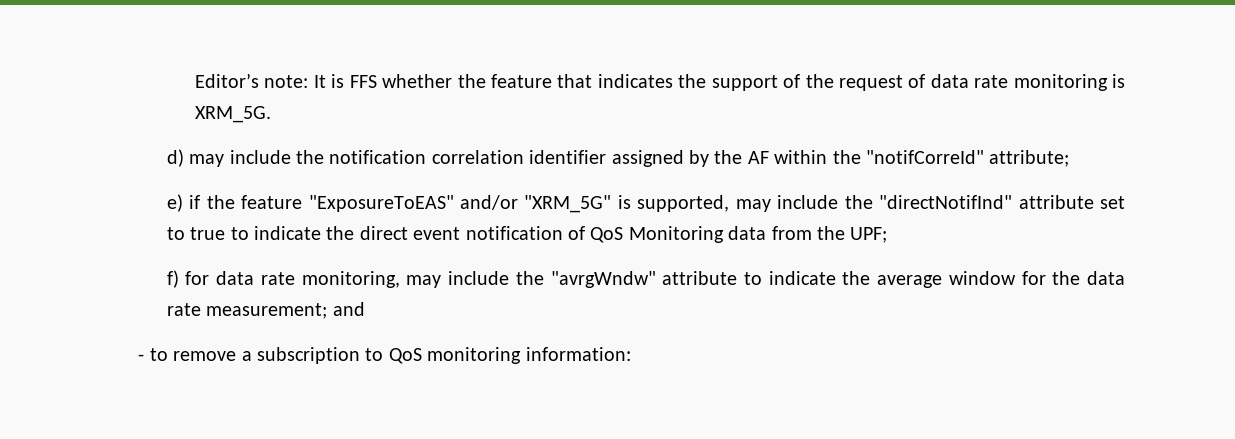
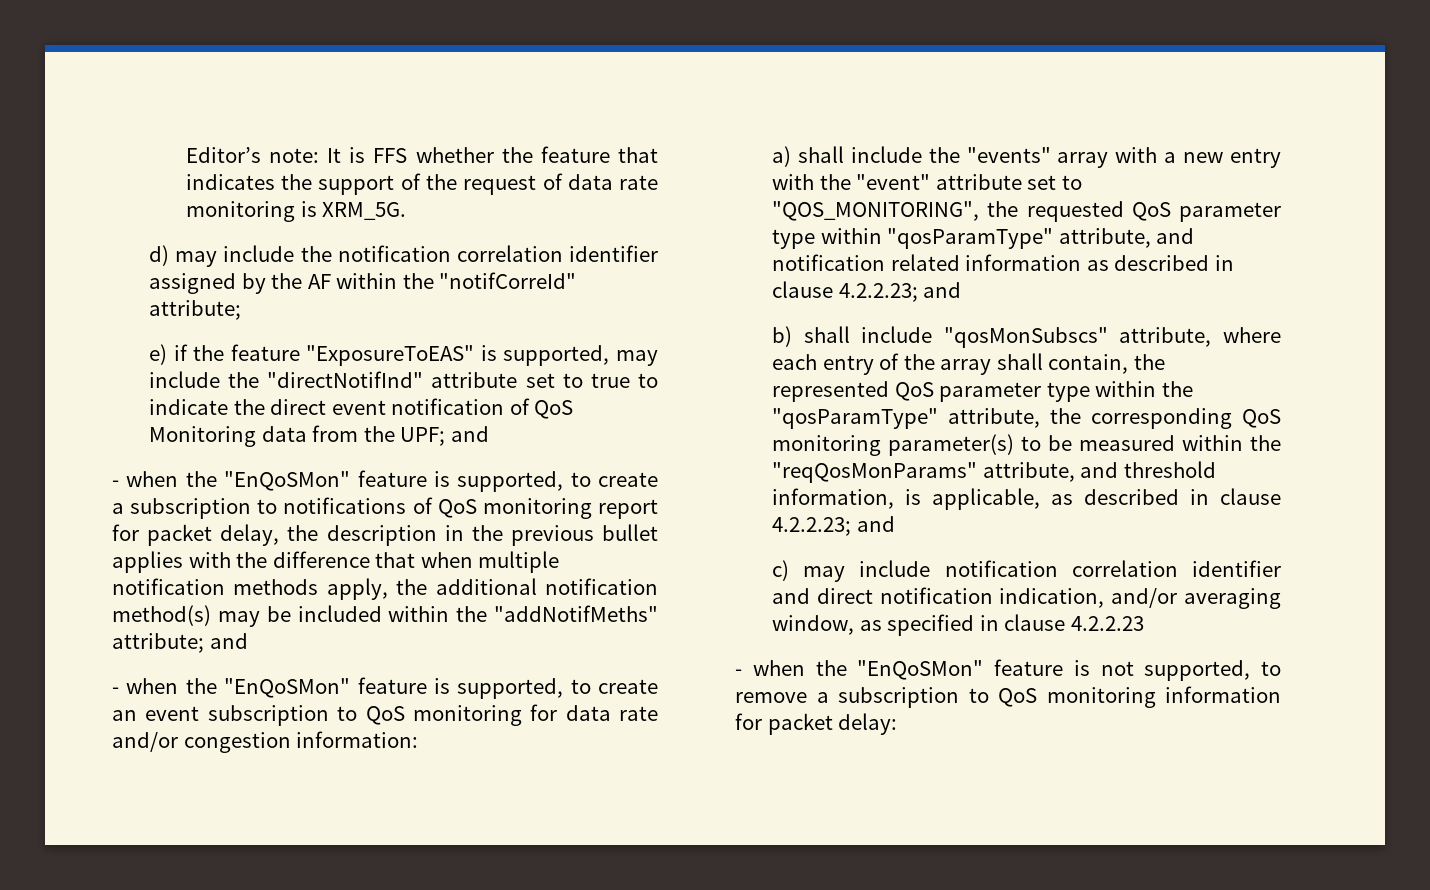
[459,195,612,213] and/or "XRM_5G" -> (475, 355) none
[166,270,1126,288] [166,302,365,319] [138,354,145,361] // f) for data rate monitoring, may include the "avrgWndw" attribute to indicate the average window for the data rate measurement; and // - -> [450,426,489,442] [111,470,659,492] [111,497,658,519] [111,524,659,546] [111,551,560,573] [111,578,659,600] [111,605,658,627] [111,633,248,653] [111,677,659,699] [111,704,659,726] [111,731,419,753] [771,146,1281,168] [771,174,1082,190] [771,201,1281,222] [771,228,1195,249] [771,254,1234,271] [771,281,962,302] [771,326,1281,348] [771,353,1165,375] [771,381,1193,402] [771,408,1281,429] [771,434,1281,456] [771,461,1216,483] [771,488,1281,510] [771,516,895,536] [771,560,1281,582] [771,587,1281,609] [771,614,1144,636] [734,659,1251,681] and // - when the "EnQoSMon" feature is supported, to create a subscription to notifications of QoS monitoring report for packet delay, the description in the previous bullet applies with the difference that when multiple notification methods apply, the additional notification method(s) may be included within the "addNotifMeths" attribute; and // - when the "EnQoSMon" feature is supported, to create an event subscription to QoS monitoring for data rate and/or congestion information: // a) shall include the "events" array with a new entry with the "event" attribute set to "QOS_MONITORING", the requested QoS parameter type within "qosParamType" attribute, and notification related information as described in clause 4.2.2.23; and // b) shall include "qosMonSubscs" attribute, where each entry of the array shall contain, the represented QoS parameter type within the "qosParamType" attribute, the corresponding QoS monitoring parameter(s) to be measured within the "reqQosMonParams" attribute, and threshold information, is applicable, as described in clause 4.2.2.23; and // c) may include notification correlation identifier and direct notification indication, and/or averaging window, as specified in clause 4.2.2.23 // - when the "EnQoSMon" feature is not supported,
[525,347,631,361] information: -> [1165,686,1281,703] [734,713,898,735] information for packet delay:

